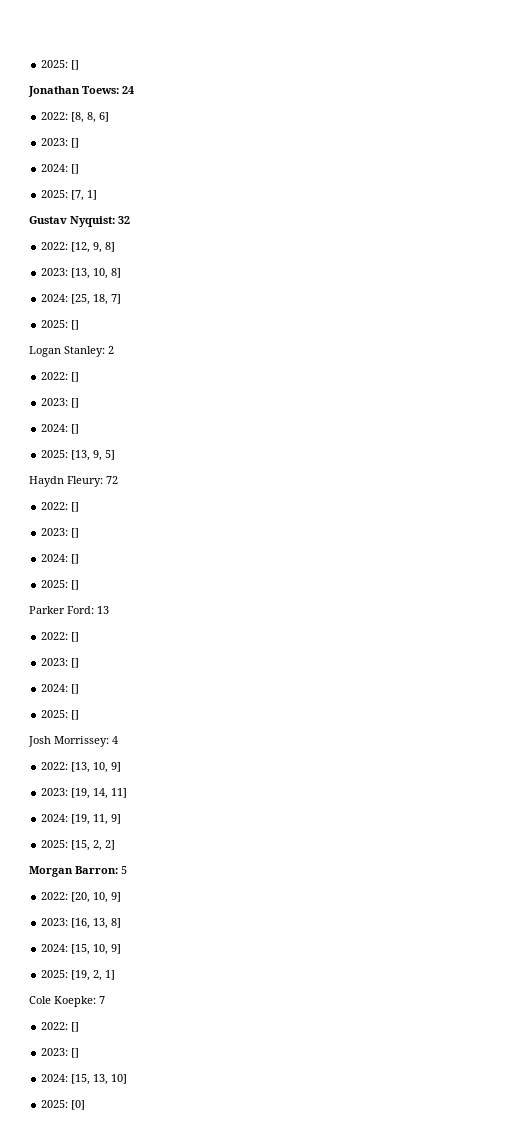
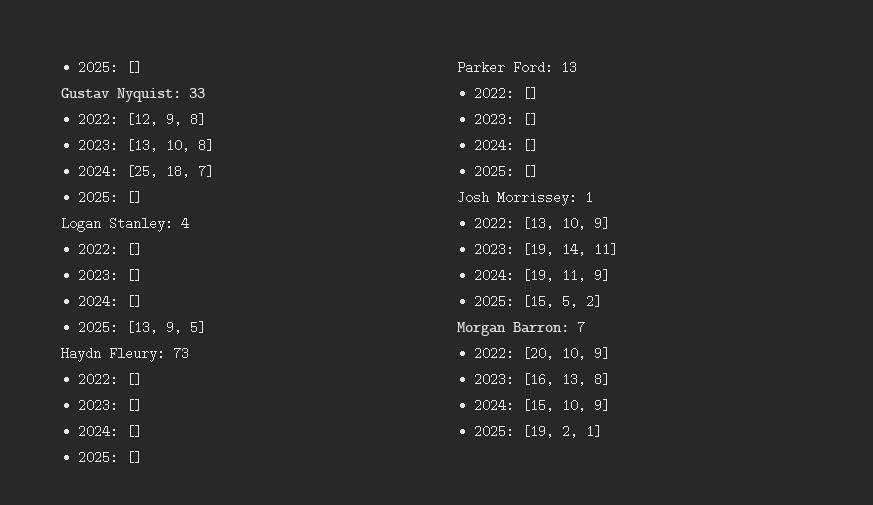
[41,60,80,70] [28,86,134,97] [41,112,110,123] [41,138,80,148] [41,164,80,174] [41,190,98,201] 2025: [] // Jonathan Toews: 24 // 2022: [8, 8, 6] // 2023: [] // 2024: [] // 2025: [7, 1] -> [78,61,143,74] 2025: []
[118,216,130,224] 32 -> [189,88,205,98] 33
[108,346,114,354] 2 -> [181,217,189,230] 4
[106,476,118,484] 72 -> [173,347,189,360] 73
[112,736,118,744] 4 -> [585,191,593,204] 1
[93,840,103,851] 2, -> [562,295,579,308] 5,
[121,866,127,874] 5 -> [577,321,585,334] 7
[29,996,105,1007] [41,1022,80,1032] [41,1048,80,1058] [41,1074,128,1085] [41,1100,86,1110] // Cole Koepke: 7 // 2022: [] // 2023: [] // 2024: [15, 13, 10] // 2025: [0] -> (603, 431) none

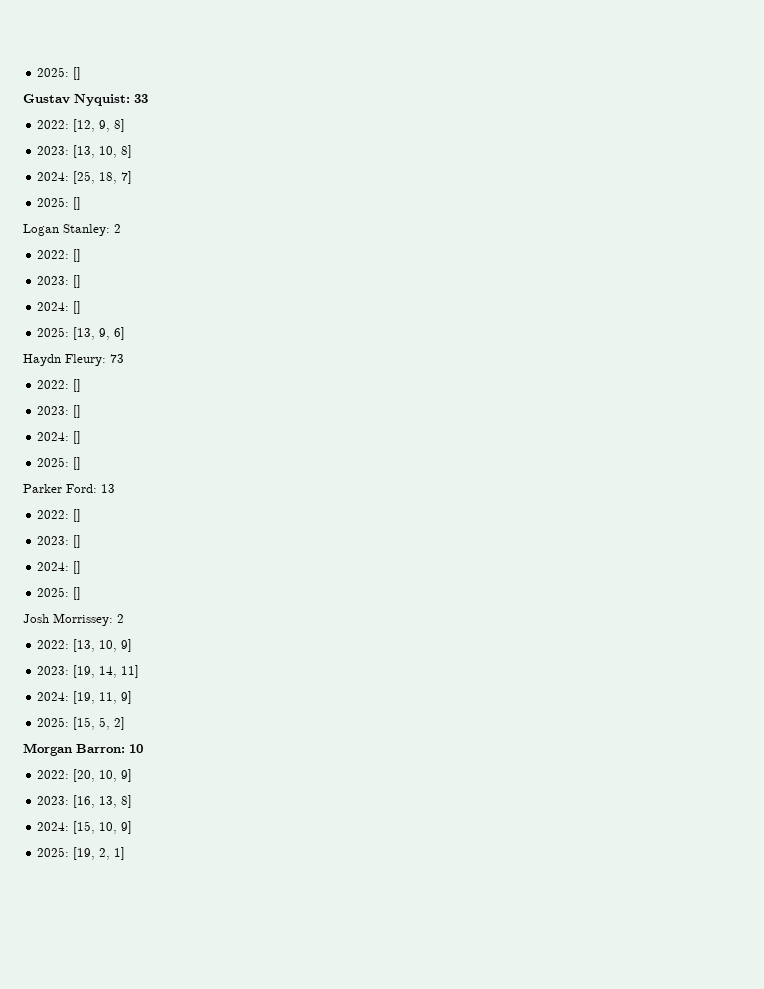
[181,217,189,230] 4 -> [114,224,121,233] 2
[190,321,207,334] 5] -> [114,327,126,340] 6]
[585,191,593,204] 1 -> [117,614,124,623] 2
[577,321,585,334] 7 -> [129,744,143,753] 10

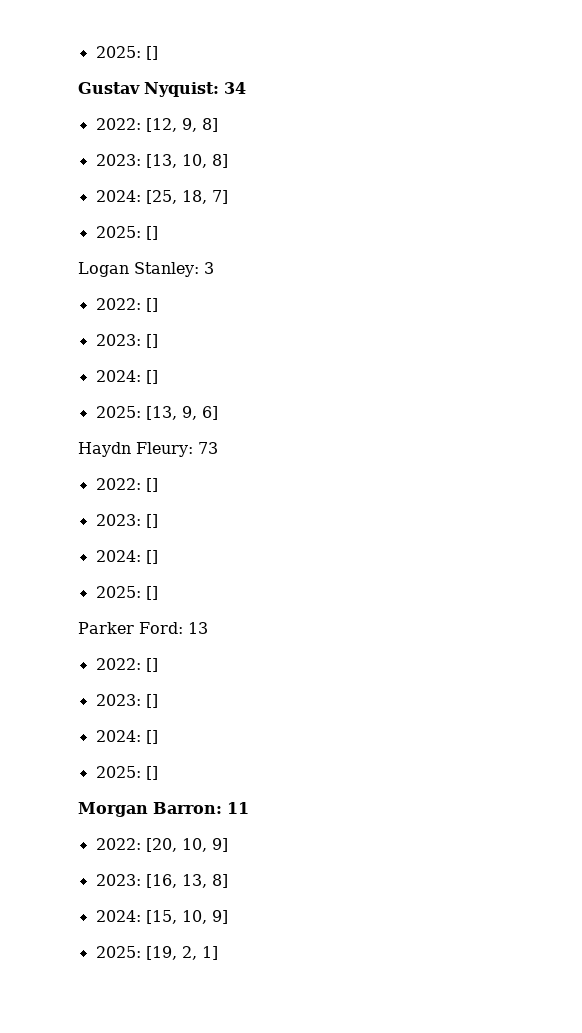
[134,94,148,103] 33 -> [224,82,246,94] 34
[114,224,121,233] 2 -> [204,262,214,274] 3
[23,613,124,626] [37,639,133,652] [37,665,140,678] [37,691,133,704] [37,717,126,730] // Josh Morrissey: 2 // 2022: [13, 10, 9] // 2023: [19, 14, 11] // 2024: [19, 11, 9] // 2025: [15, 5, 2] -> (158, 773) none
[129,744,143,753] 10 -> [227,802,249,814] 11

